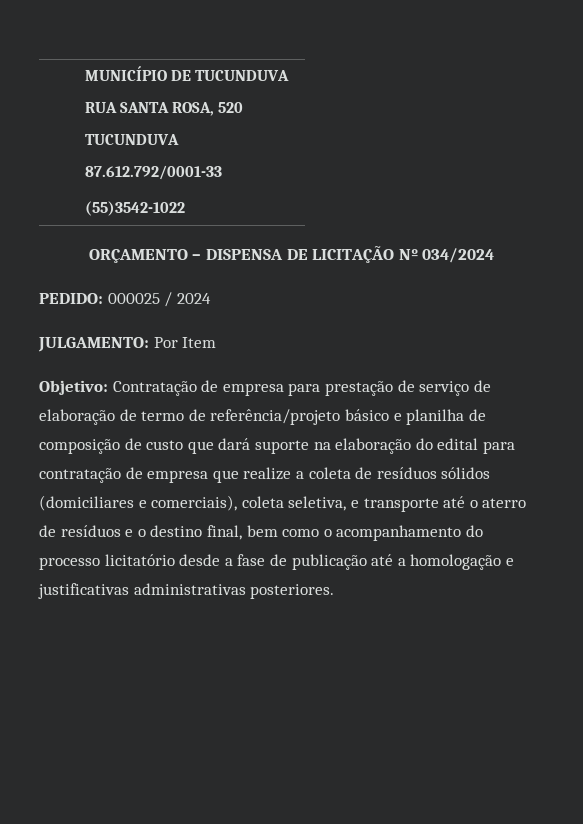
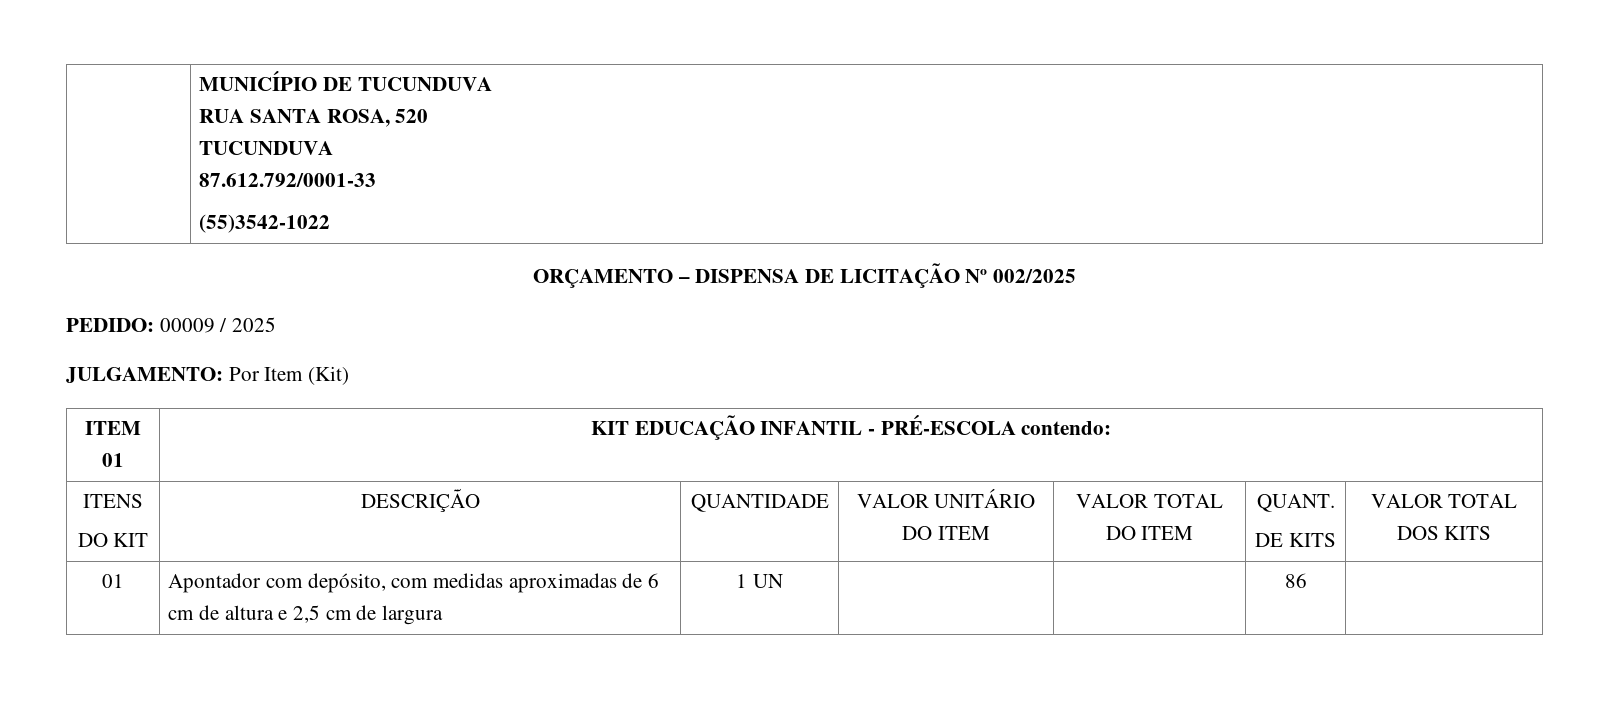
[422,248,495,263] 034/2024 -> [993,269,1077,283] 002/2025
[107,292,211,307] 000025 / 2024 -> [159,317,277,333] 00009 / 2025
[39,380,491,396] [39,409,486,425] [39,438,515,454] [39,467,491,483] [39,495,527,512] [39,525,483,541] [39,554,514,570] [38,583,335,599] // Objetivo: Contratação de empresa para prestação de serviço de elaboração de termo de referência/projeto básico e planilha de composição de custo que dará suporte na elaboração do edital para contratação de empresa que realize a coleta de resíduos sólidos (domiciliares e comerciais), coleta seletiva, e transporte até o aterro de resíduos e o destino final, bem como o acompanhamento do processo licitatório desde a fase de publicação até a homologação e justificativas administrativas posteriores. -> [308,366,350,385] [85,421,141,435] [102,453,124,467] [590,414,1112,440] [83,494,143,508] [77,533,149,547] [360,488,480,512] [690,494,829,512] [856,488,1036,508] [902,526,990,540] [1076,494,1223,508] [1105,526,1194,540] [1256,494,1335,512] [1255,533,1336,547] [1370,494,1518,508] [1396,526,1492,540] [102,574,124,588] [168,573,659,593] [168,605,443,625] [736,574,783,588] [1284,573,1307,588] (Kit) // ITEM 01 | KIT EDUCAÇÃO INFANTIL - PRÉ-ESCOLA contendo: // ITENS // DO KIT | DESCRIÇÃO | QUANTIDADE | VALOR UNITÁRIO DO ITEM | VALOR TOTAL DO ITEM | QUANT. // DE KITS | VALOR TOTAL DOS KITS // 01 | Apontador com depósito, com medidas aproximadas de 6 cm de altura e 2,5 cm de largura | 1 UN | | | 86 |

